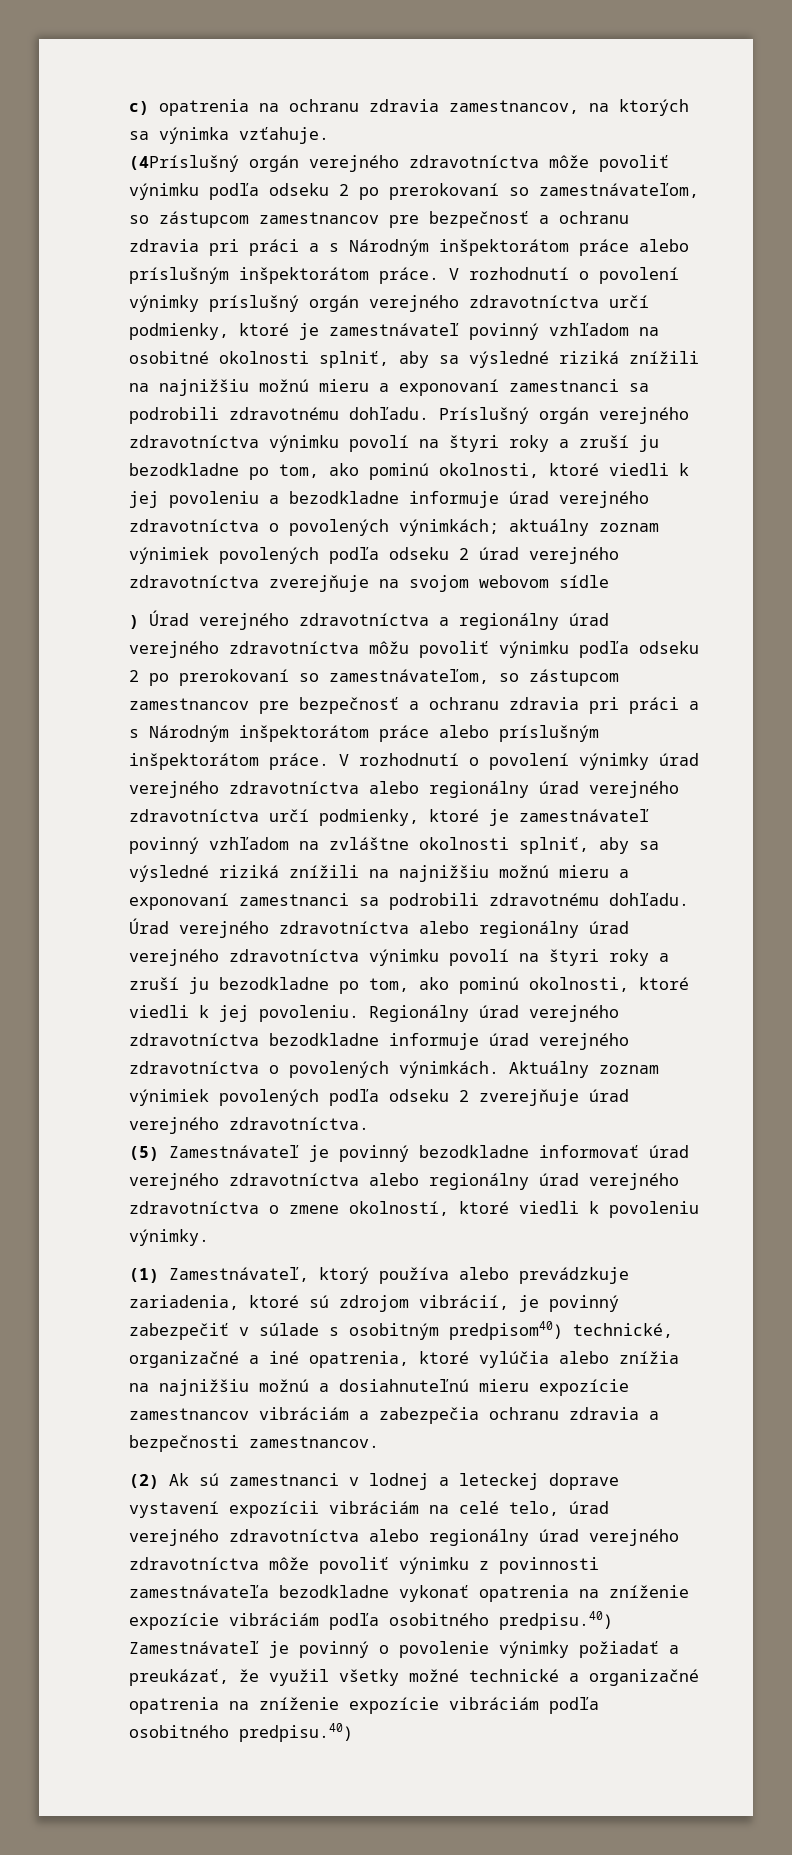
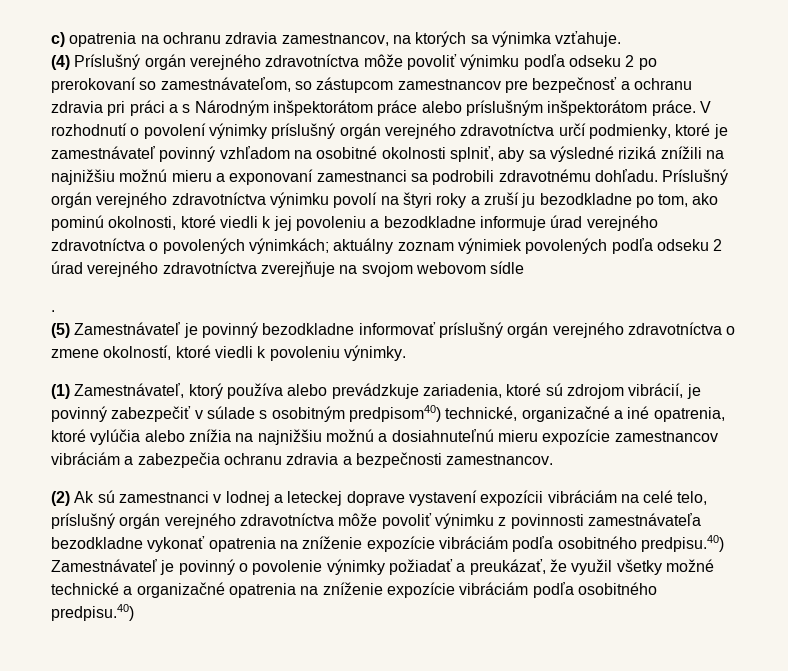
[129,155,239,172] (4Príslušný -> [51,54,141,70] (4) Príslušný
[129,610,609,630] [129,641,699,658] [129,669,619,686] [129,697,699,714] [129,725,599,742] [129,753,699,770] [129,781,679,798] [129,809,649,826] [129,837,659,854] [129,865,629,882] [129,893,689,910] [129,918,629,938] [129,949,669,966] [129,977,689,994] [129,1005,619,1022] [129,1033,629,1050] [129,1061,659,1078] [129,1089,629,1106] [129,1117,369,1134] ) Úrad verejného zdravotníctva a regionálny úrad verejného zdravotníctva môžu povoliť výnimku podľa odseku 2 po prerokovaní so zamestnávateľom, so zástupcom zamestnancov pre bezpečnosť a ochranu zdravia pri práci a s Národným inšpektorátom práce alebo príslušným inšpektorátom práce. V rozhodnutí o povolení výnimky úrad verejného zdravotníctva alebo regionálny úrad verejného zdravotníctva určí podmienky, ktoré je zamestnávateľ povinný vzhľadom na zvláštne okolnosti splniť, aby sa výsledné riziká znížili na najnižšiu možnú mieru a exponovaní zamestnanci sa podrobili zdravotnému dohľadu. Úrad verejného zdravotníctva alebo regionálny úrad verejného zdravotníctva výnimku povolí na štyri roky a zruší ju bezodkladne po tom, ako pominú okolnosti, ktoré viedli k jej povoleniu. Regionálny úrad verejného zdravotníctva bezodkladne informuje úrad verejného zdravotníctva o povolených výnimkách. Aktuálny zoznam výnimiek povolených podľa odseku 2 zverejňuje úrad verejného zdravotníctva. -> [51,310,55,312] .
[649,1145,689,1158] [129,1173,579,1190] úrad verejného zdravotníctva alebo regionálny úrad -> [438,322,549,338] príslušný orgán
[569,1501,609,1514] [129,1529,579,1546] úrad verejného zdravotníctva alebo regionálny úrad -> [51,513,161,529] príslušný orgán

